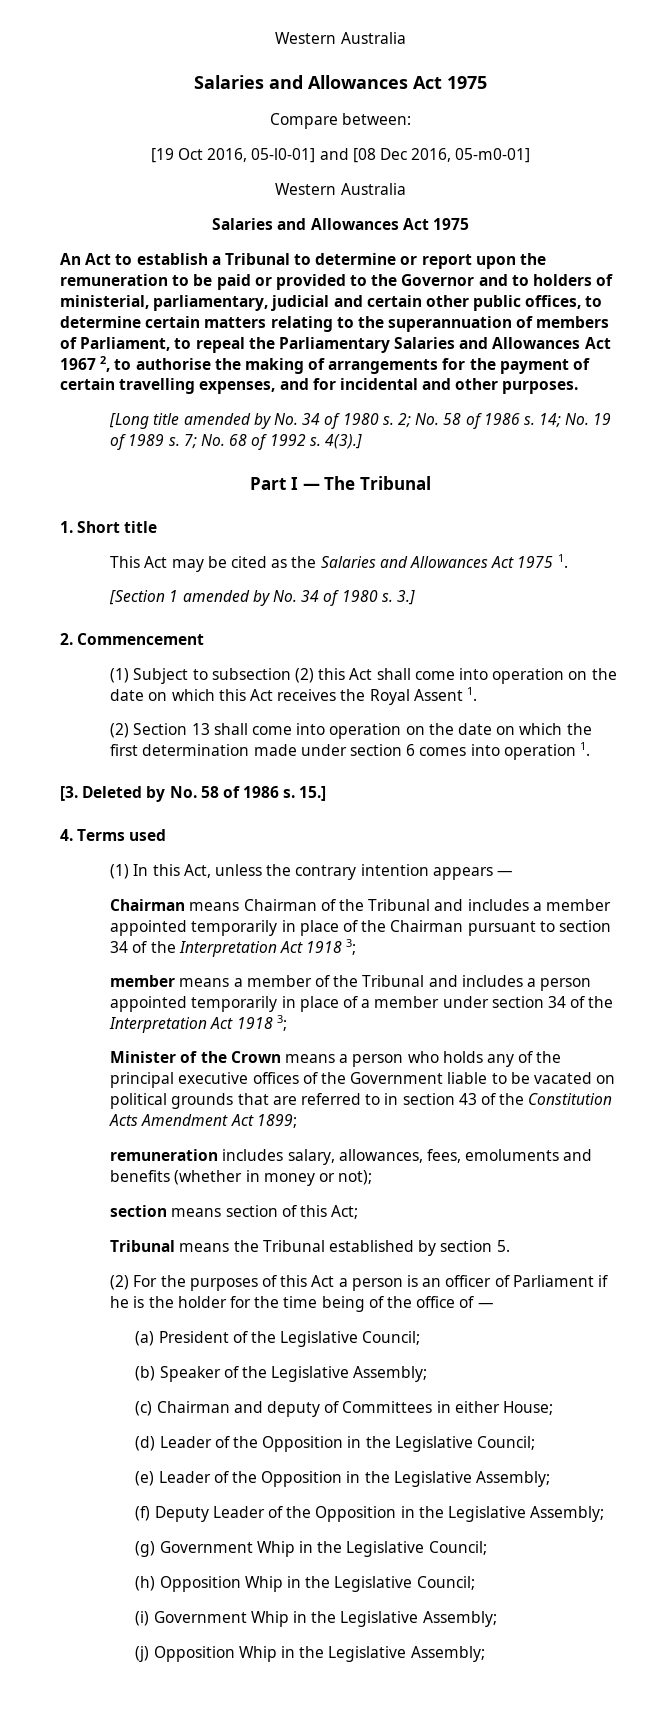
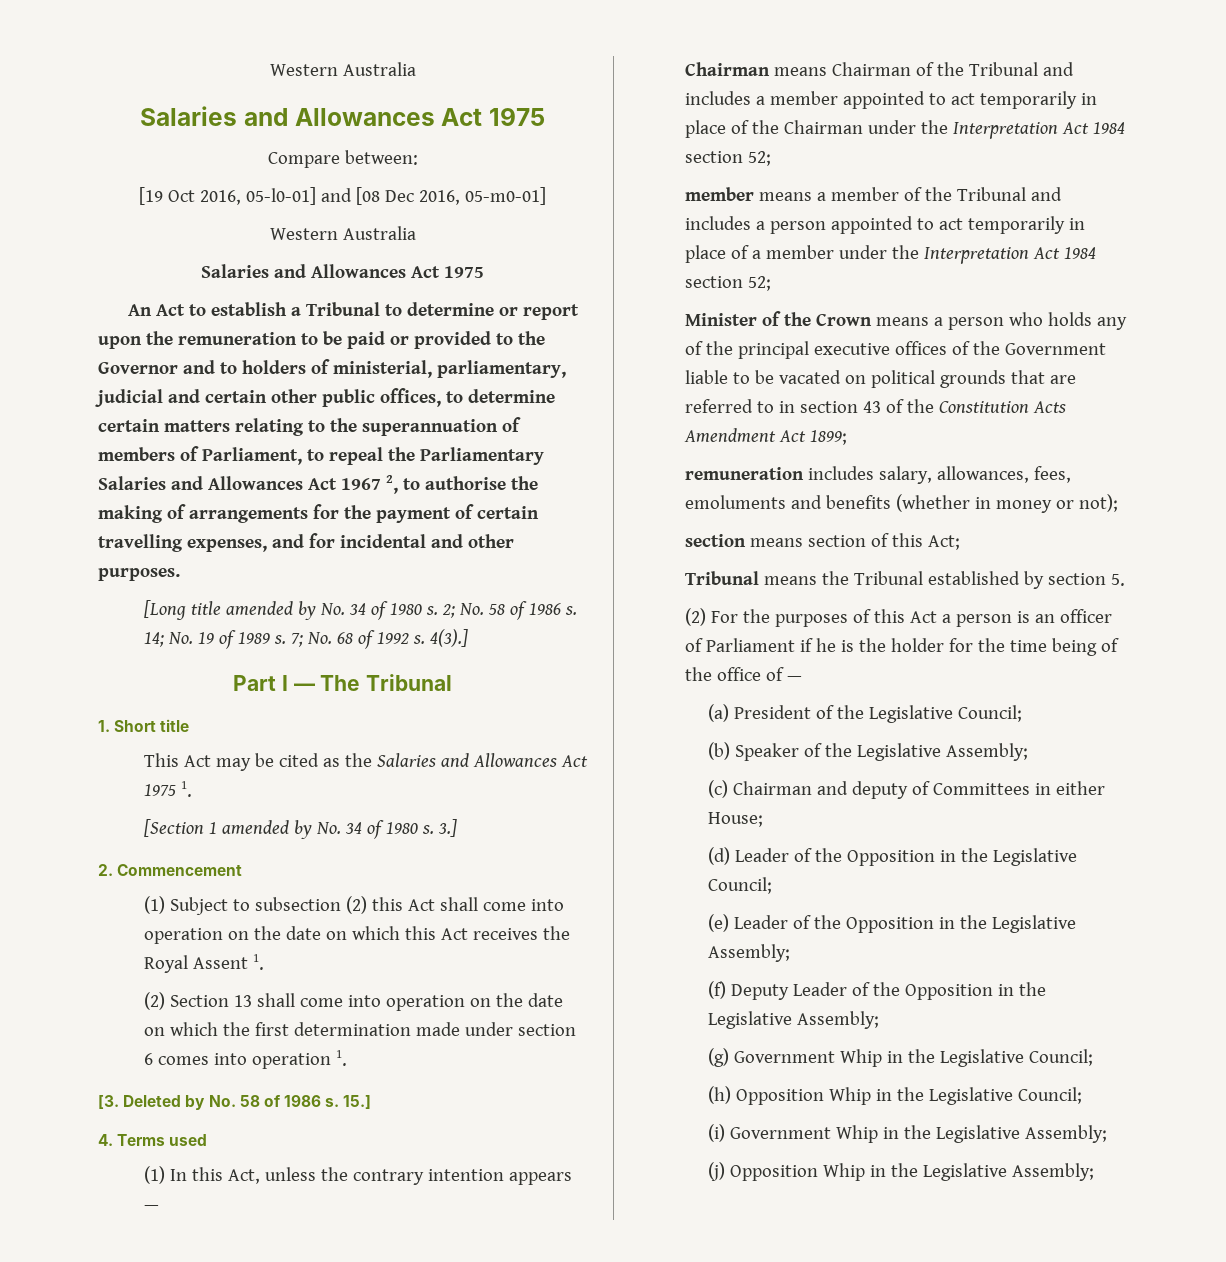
(188, 928) none -> [928,93,975,105] to act
[467,920,611,936] [110,939,357,957] pursuant to section 34 of the Interpretation Act 1918 3; -> [867,120,1125,139] [684,151,771,166] under the Interpretation Act 1984 section 52;
(188, 1004) none -> [916,218,963,230] to act
[491,996,614,1008] [109,1015,287,1033] section 34 of the Interpretation Act 1918 3; -> [891,245,1096,264] [684,276,771,291] the Interpretation Act 1984 section 52;

